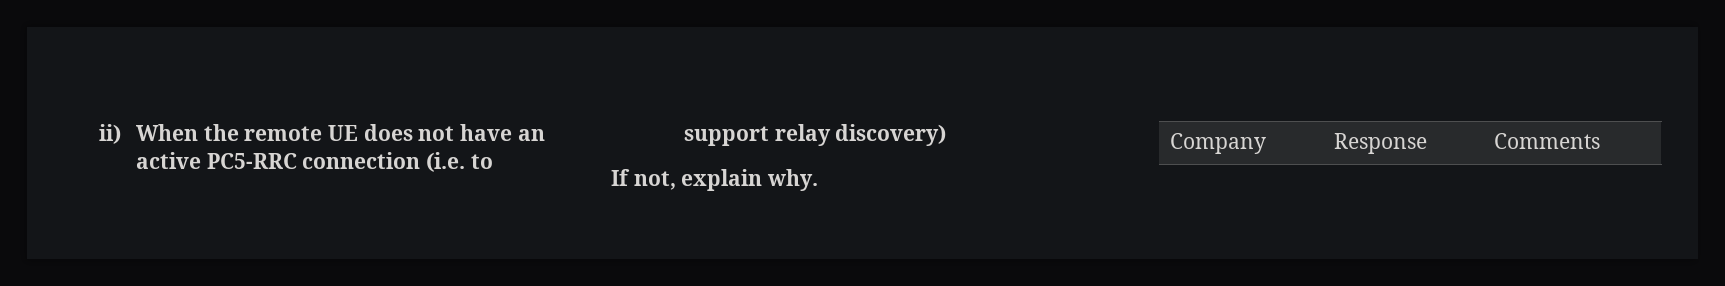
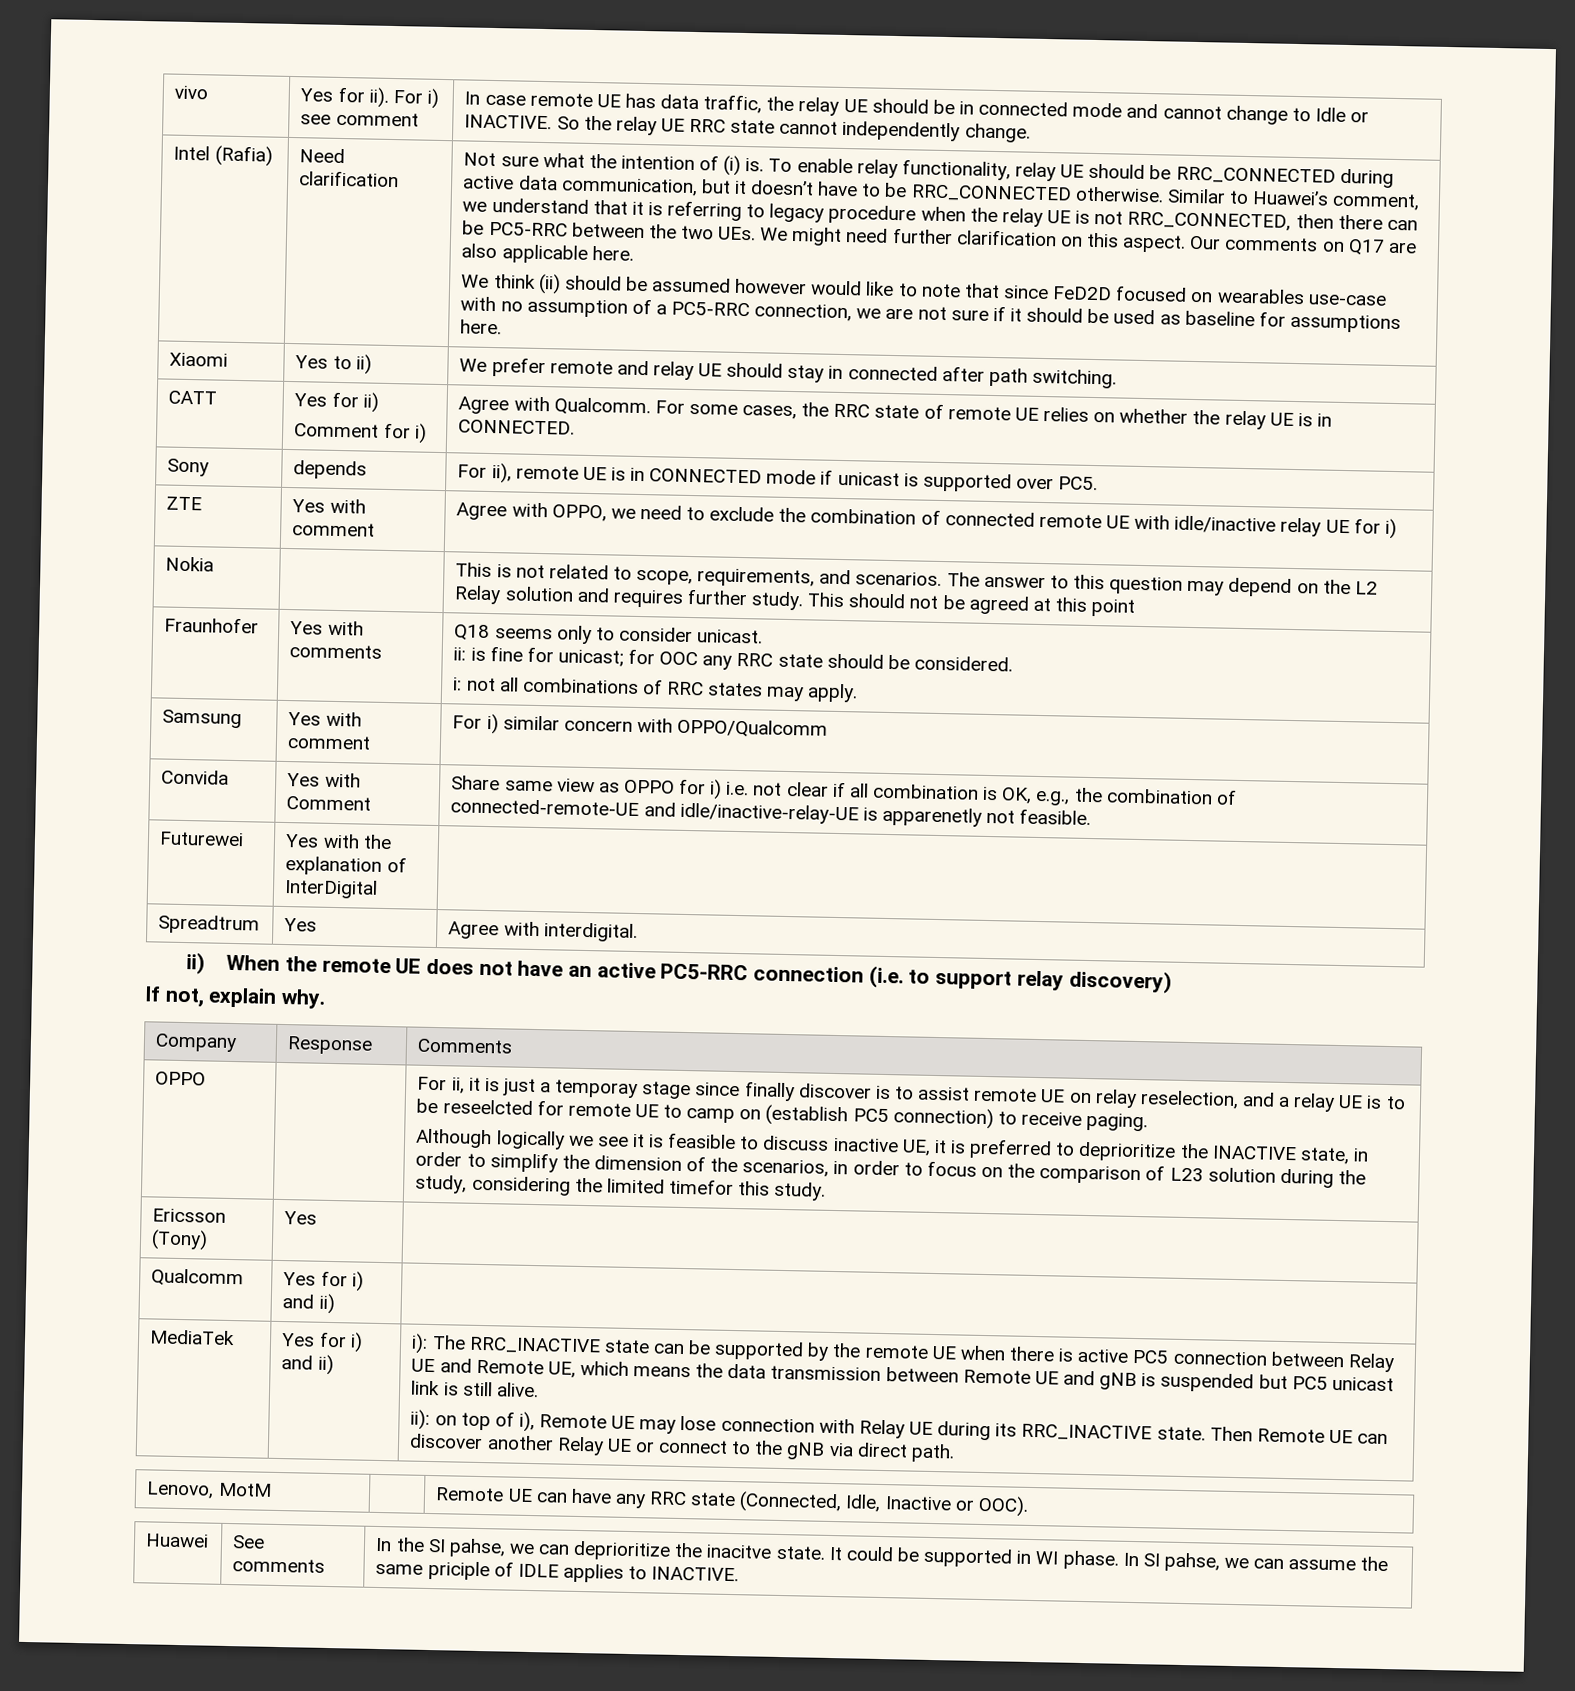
(99, 134) none -> [174,85,209,100] [300,86,439,109] [300,111,419,127] [464,91,1370,125] [464,114,1031,143] [173,145,273,167] [299,148,346,164] [299,170,400,188] [463,152,1394,188] [463,175,1421,211] [462,197,1418,231] [462,220,1417,256] [461,243,634,264] [461,273,1387,306] [460,296,1401,334] [460,319,503,335] [169,352,229,367] [295,354,372,375] [459,357,1117,389] [168,390,218,405] [294,391,379,413] [294,422,427,444] [458,396,1332,430] [458,419,576,435] [167,458,210,477] [293,460,368,480] [457,463,1099,493] [166,496,203,511] [292,498,366,514] [292,522,376,537] [456,502,1397,540] [165,556,215,572] [455,562,1378,597] [454,585,1136,617] [164,616,260,634] [290,620,364,636] [289,644,383,659] [454,624,764,645] [453,646,1013,672] [453,677,859,703] [162,709,243,729] [288,711,362,727] [287,735,372,750] [452,713,829,739] [161,769,230,785] [287,772,361,788] [286,796,372,811] [451,775,1237,806] [450,798,1092,827] [159,831,245,847] [285,833,392,850] [285,856,407,876] [284,879,379,899] [158,914,261,935] [284,918,318,932] [448,921,638,943] vivo | Yes for ii). For i) see comment | In case remote UE has data traffic, the relay UE should be in connected mode and cannot change to Idle or INACTIVE. So the relay UE RRC state cannot independently change. // Intel (Rafia) | Need clarification | Not sure what the intention of (i) is. To enable relay functionality, relay UE should be RRC_CONNECTED during active data communication, but it doesn’t have to be RRC_CONNECTED otherwise. Similar to Huawei’s comment, we understand that it is referring to legacy procedure when the relay UE is not RRC_CONNECTED, then there can be PC5-RRC between the two UEs. We might need further clarification on this aspect. Our comments on Q17 are also applicable here. // We think (ii) should be assumed however would like to note that since FeD2D focused on wearables use-case with no assumption of a PC5-RRC connection, we are not sure if it should be used as baseline for assumptions here. // Xiaomi | Yes to ii) | We prefer remote and relay UE should stay in connected after path switching. // CATT | Yes for ii) // Comment for i) | Agree with Qualcomm. For some cases, the RRC state of remote UE relies on whether the relay UE is in CONNECTED. // Sony | depends | For ii), remote UE is in CONNECTED mode if unicast is supported over PC5. // ZTE | Yes with comment | Agree with OPPO, we need to exclude the combination of connected remote UE with idle/inactive relay UE for i) // Nokia | | This is not related to scope, requirements, and scenarios. The answer to this question may depend on the L2 Relay solution and requires further study. This should not be agreed at this point // Fraunhofer | Yes with comments | Q18 seems only to consider unicast. // ii: is fine for unicast; for OOC any RRC state should be considered. // i: not all combinations of RRC states may apply. // Samsung | Yes with comment | For i) similar concern with OPPO/Qualcomm // Convida | Yes with Comment | Share same view as OPPO for i) i.e. not clear if all combination is OK, e.g., the combination of connected-remote-UE and idle/inactive-relay-UE is apparenetly not feasible. // Futurewei | Yes with the explanation of InterDigital | // Spreadtrum | Yes | Agree with interdigital. //
(1600, 141) none -> [155,1071,207,1086] [417,1076,1406,1112] [416,1098,1149,1132] [415,1128,1369,1165] [415,1151,1366,1188] [415,1174,827,1201] [152,1208,227,1223] [151,1229,209,1251] [284,1211,318,1225] [151,1268,245,1288] [283,1270,364,1292] [282,1293,335,1315] [149,1329,236,1346] [281,1331,363,1353] [281,1354,334,1376] [411,1333,1394,1373] [411,1358,1394,1393] [411,1380,539,1398] [410,1409,1389,1445] [409,1433,955,1463] [146,1481,272,1499] [435,1487,1029,1517] [145,1533,210,1548] [232,1535,266,1549] [232,1558,326,1573] [375,1537,1389,1572] [375,1560,740,1583] // OPPO | | For ii, it is just a temporay stage since finally discover is to assist remote UE on relay reselection, and a relay UE is to be reseelcted for remote UE to camp on (establish PC5 connection) to receive paging. // Although logically we see it is feasible to discuss inactive UE, it is preferred to deprioritize the INACTIVE state, in order to simplify the dimension of the scenarios, in order to focus on the comparison of L23 solution during the study, considering the limited timefor this study. // Ericsson (Tony) | Yes | // Qualcomm | Yes for i) and ii) | // MediaTek | Yes for i) and ii) | i): The RRC_INACTIVE state can be supported by the remote UE when there is active PC5 connection between Relay UE and Remote UE, which means the data transmission between Remote UE and gNB is suspended but PC5 unicast link is still alive. // ii): on top of i), Remote UE may lose connection with Relay UE during its RRC_INACTIVE state. Then Remote UE can discover another Relay UE or connect to the gNB via direct path. // Lenovo, MotM | | Remote UE can have any RRC state (Connected, Idle, Inactive or OOC). // Huawei | See comments | In the SI pahse, we can deprioritize the inacitve state. It could be supported in WI phase. In SI pahse, we can assume the same priciple of IDLE applies to INACTIVE.

